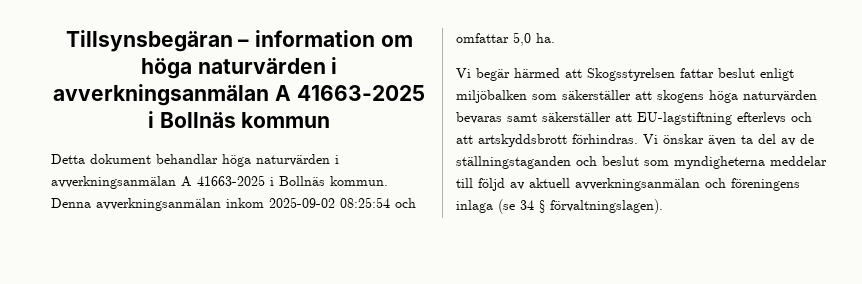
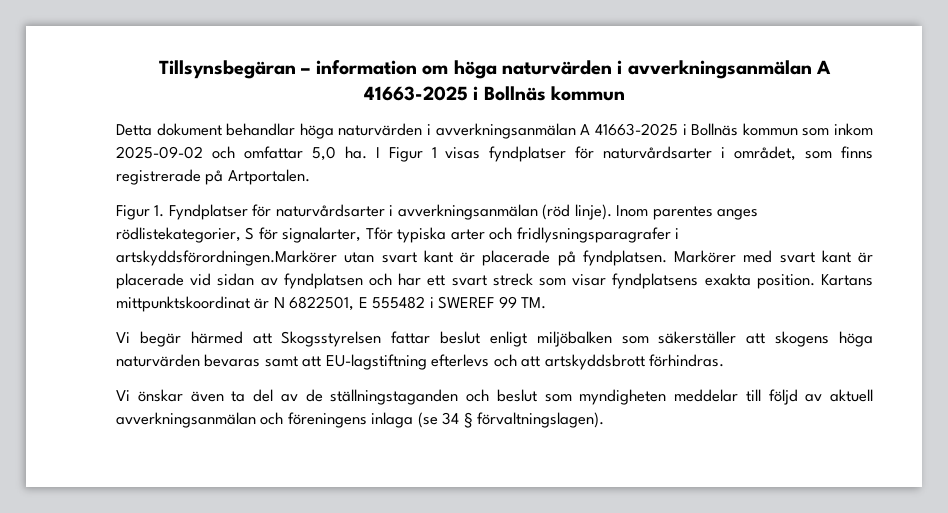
[330,176,388,186] [51,198,221,211] kommun. Denna avverkningsanmälan -> [742,123,830,136] kommun som
[340,197,390,208] 08:25:54 -> (203, 152) none
(555, 38) none -> [375,146,874,162] [116,169,310,185] [116,204,759,220] [116,227,680,243] [116,250,873,266] [116,273,874,289] [116,296,547,312] I Figur 1 visas fyndplatser för naturvårdsarter i området, som finns registrerade på Artportalen. // Figur 1. Fyndplatser för naturvårdsarter i avverkningsanmälan (röd linje). Inom parentes anges rödlistekategorier, S för signalarter, Tför typiska arter och fridlysningsparagrafer i artskyddsförordningen.Markörer utan svart kant är placerade på fyndplatsen. Markörer med svart kant är placerade vid sidan av fyndplatsen och har ett svart streck som visar fyndplatsens exakta position. Kartans mittpunktskoordinat är N 6822501, E 555482 i SWEREF 99 TM.
[542,112,611,122] säkerställer -> (298, 361) none
(638, 139) none -> (725, 360) //
[674,156,765,169] myndigheterna -> [579,389,667,405] myndigheten

